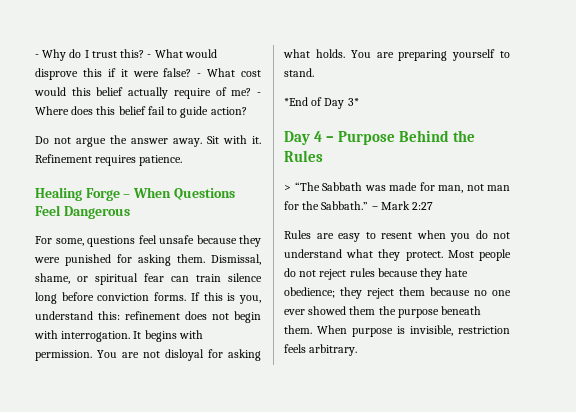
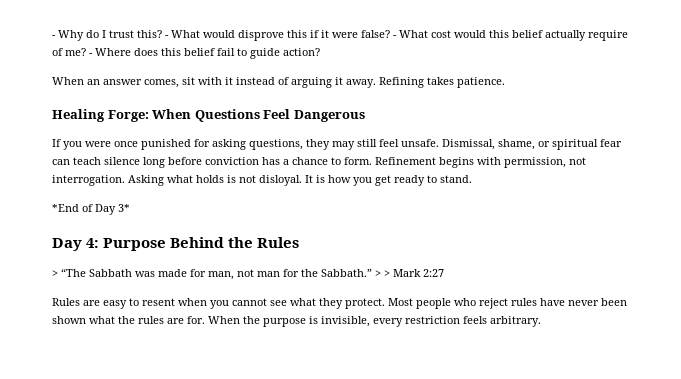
[35,135,261,147] [35,154,137,166] Do not argue the answer away. Sit with it. Refinement requires -> [52,77,454,88] When an answer comes, sit with it instead of arguing it away. Refining takes
[85,188,131,201] Forge – -> [107,110,149,122] Forge:
[35,235,261,247] [34,254,205,266] For some, questions feel unsafe because they were punished for asking them. -> [52,139,439,150] If you were once punished for asking questions, they may still feel unsafe.
[196,274,221,282] train -> [73,157,101,165] teach
[154,292,261,304] [35,311,261,323] [34,330,203,342] [35,349,261,361] [283,49,496,61] forms. If this is you, understand this: refinement does not begin with interrogation. It begins with permission. You are not disloyal for asking what holds. You are preparing yourself -> [262,157,586,168] [52,175,425,186] has a chance to form. Refinement begins with permission, not interrogation. Asking what holds is not disloyal. It is how you get ready
[314,131,335,142] 4 – -> [86,238,100,248] 4:
[371,206,378,210] – -> [375,270,390,277] > >
[475,230,510,239] [284,249,342,258] do not understand -> [232,298,287,306] cannot see
[284,268,469,280] [284,287,511,299] [284,306,482,318] [284,325,347,334] do not reject rules because they hate obedience; they reject them because no one ever showed them the purpose beneath them. When -> [454,298,627,309] [52,316,260,324] who reject rules have never been shown what the rules are for. When the
(453, 330) none -> [373,318,403,327] every

